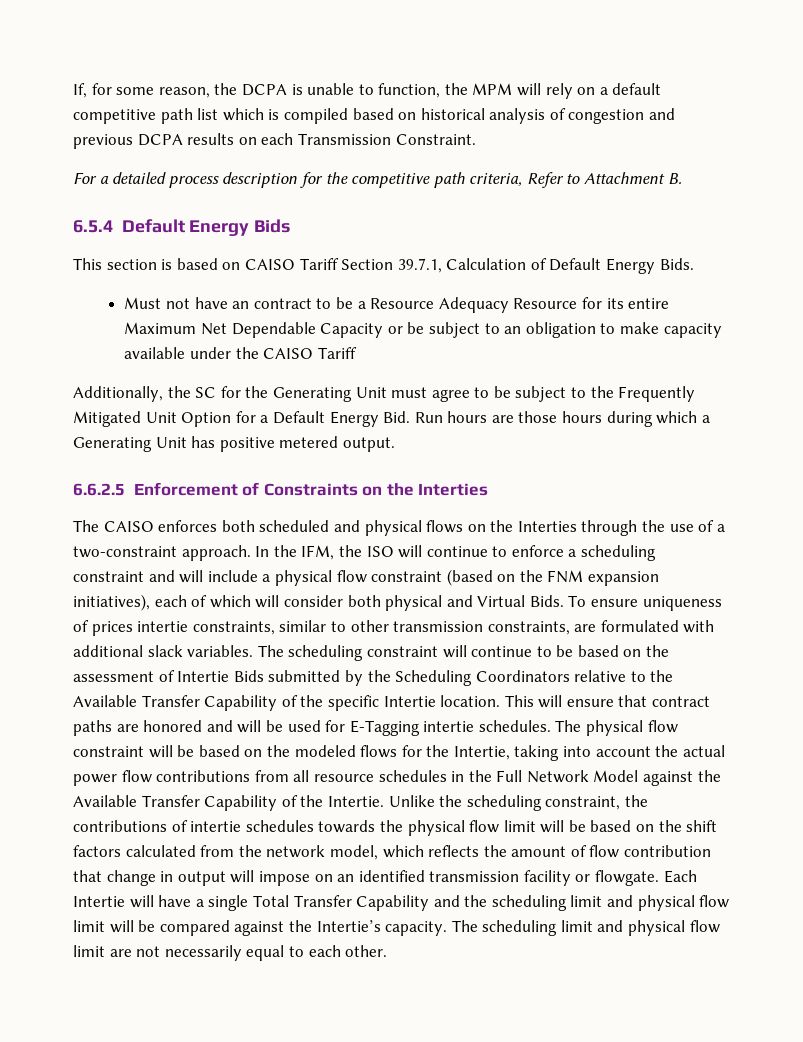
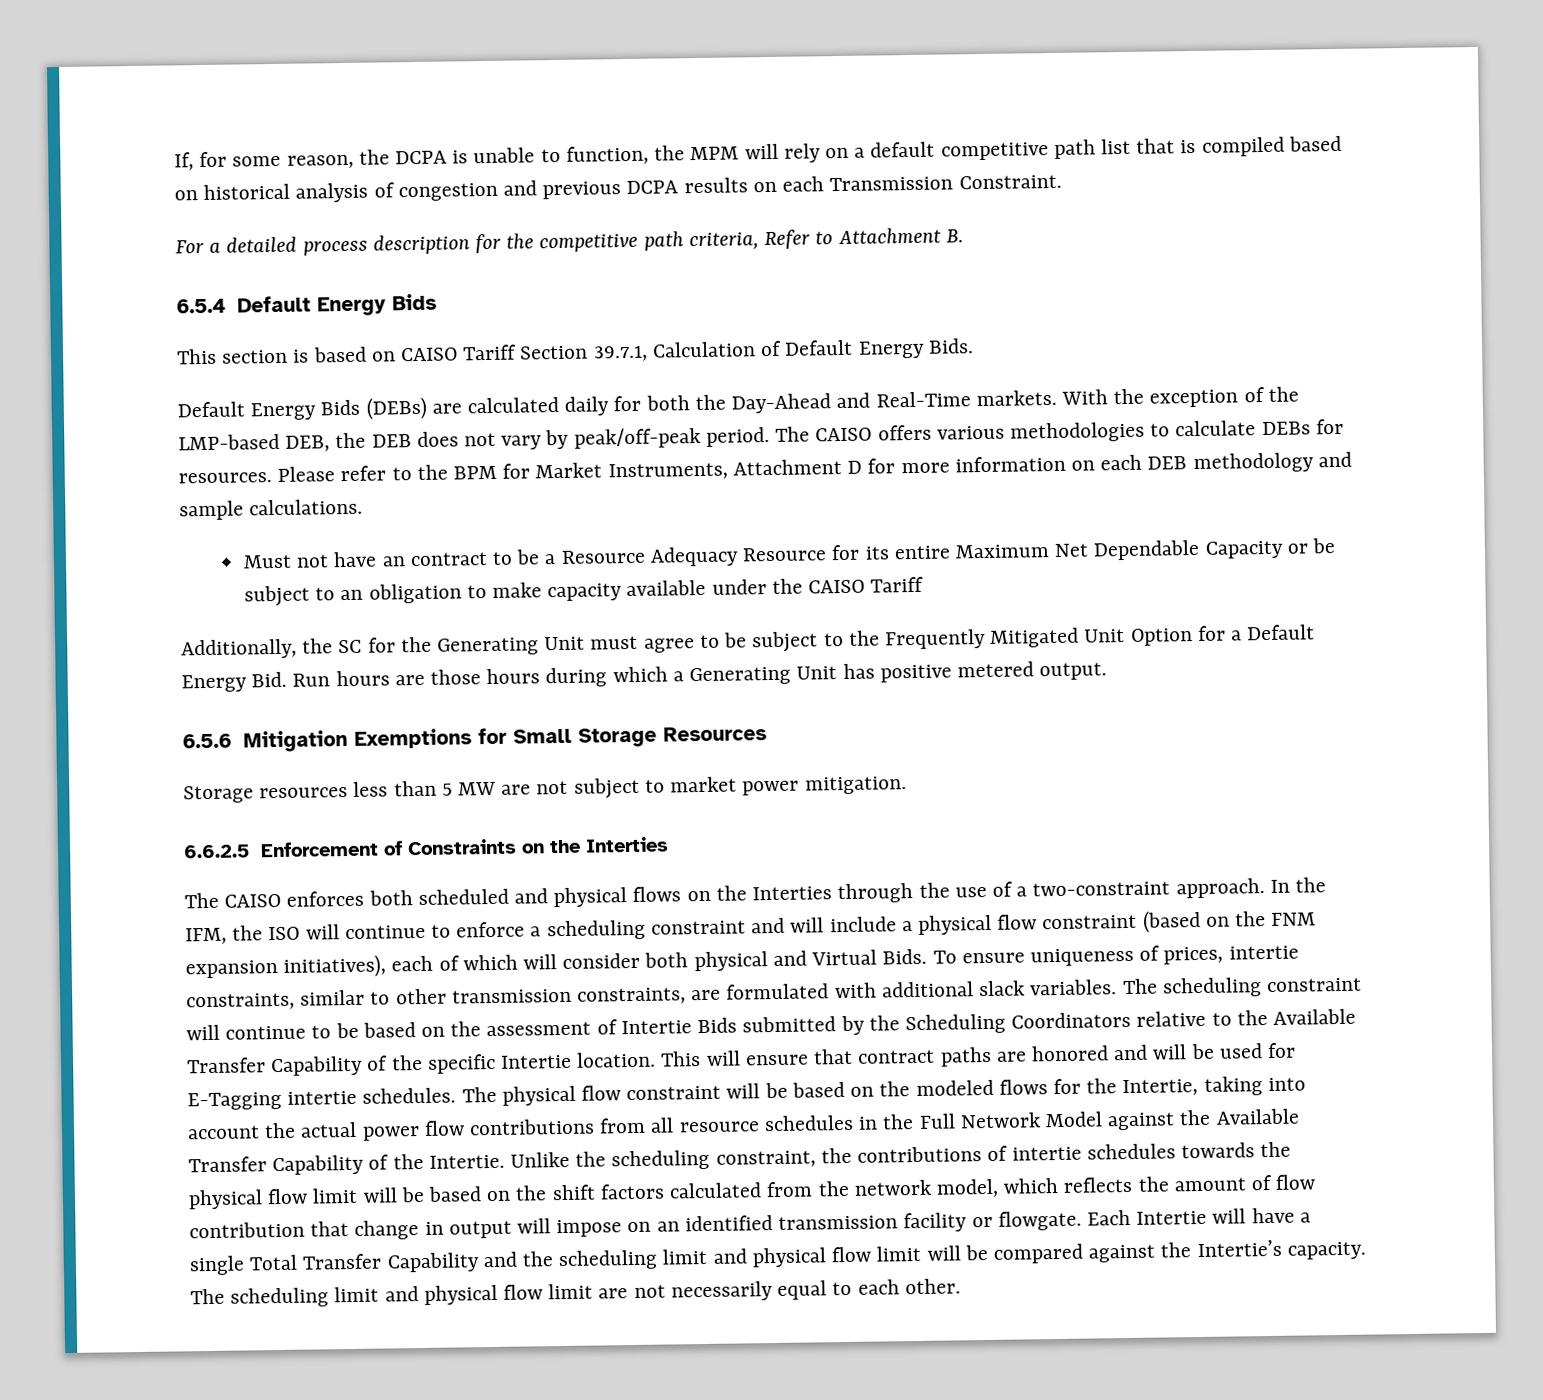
[222,108,264,121] which -> [1136,138,1176,154] that
(694, 264) none -> [177,386,1299,421] [178,418,1344,452] [178,451,1352,484] [179,498,364,521] // Default Energy Bids (DEBs) are calculated daily for both the Day-Ahead and Real-Time markets. With the exception of the LMP-based DEB, the DEB does not vary by peak/off-peak period. The CAISO offers various methodologies to calculate DEBs for resources. Please refer to the BPM for Market Instruments, Attachment D for more information on each DEB methodology and sample calculations.
(395, 444) none -> [182,726,767,753] [183,776,907,804] // 6.5.6 Mitigation Exemptions for Small Storage Resources // Storage resources less than 5 MW are not subject to market power mitigation.
[91,621,133,636] prices -> [1163,946,1224,965] prices,

